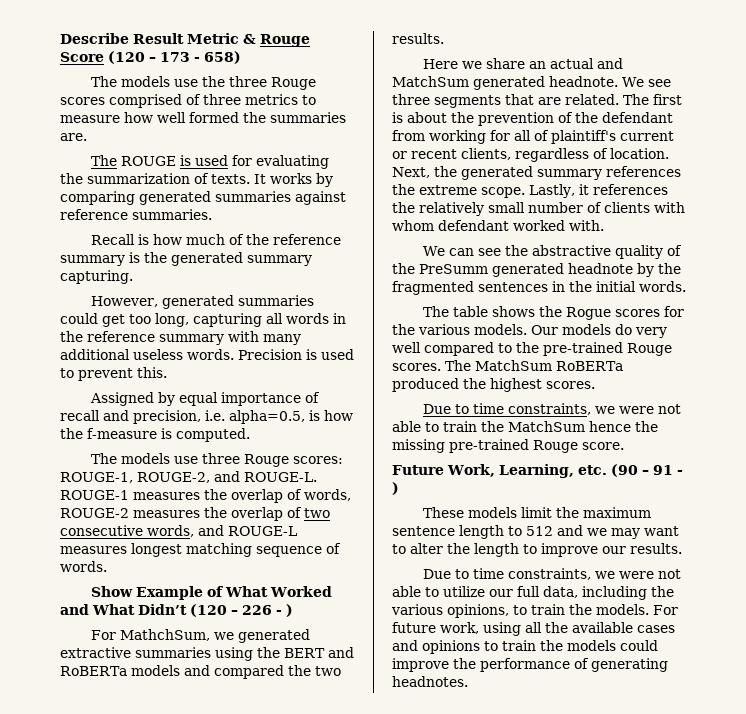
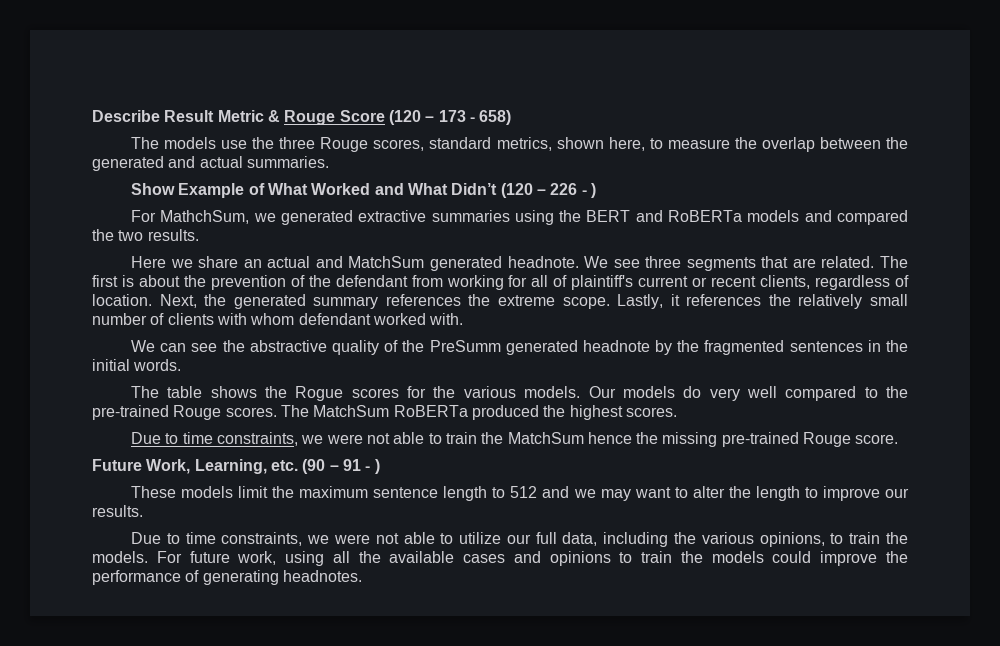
[60,94,316,108] [60,112,346,123] [60,133,87,141] [91,155,330,169] [60,173,333,187] [60,191,346,205] [60,209,212,220] [91,234,342,245] [60,252,312,266] [60,270,133,284] [91,295,315,309] [60,313,346,327] [60,331,301,345] [60,349,354,360] [60,367,167,381] [90,392,321,406] [60,410,353,424] [60,428,250,442] [91,453,344,467] [60,471,317,483] [60,489,351,503] [60,507,330,521] [60,525,297,537] [60,543,341,557] [60,561,107,572] scores comprised of three metrics to measure how well formed the summaries are. // The ROUGE is used for evaluating the summarization of texts. It works by comparing generated summaries against reference summaries. // Recall is how much of the reference summary is the generated summary capturing. // However, generated summaries could get too long, capturing all words in the reference summary with many additional useless words. Precision is used to prevent this. // Assigned by equal importance of recall and precision, i.e. alpha=0.5, is how the f-measure is computed. // The models use three Rouge scores: ROUGE-1, ROUGE-2, and ROUGE-L. ROUGE-1 measures the overlap of words, ROUGE-2 measures the overlap of two consecutive words, and ROUGE-L measures longest matching sequence of words. -> [373,137,908,152] [92,156,329,171] scores, standard metrics, shown here, to measure the overlap between the generated and actual summaries.

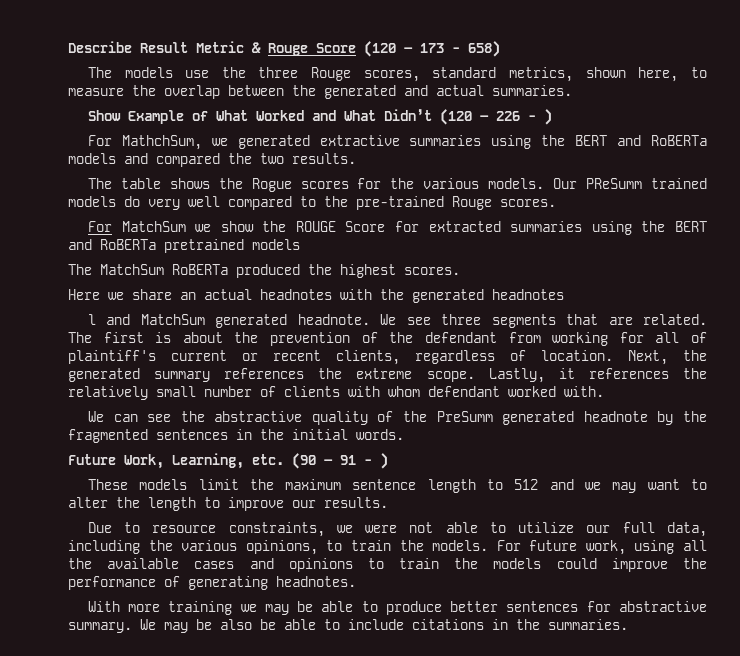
(199, 235) none -> [87,178,707,192] [68,196,556,210] [87,221,707,235] [68,239,300,253] [68,264,460,278] // The table shows the Rogue scores for the various models. Our PReSumm trained models do very well compared to the pre-trained Rouge scores. // For MatchSum we show the ROUGE Score for extracted summaries using the BERT and RoBERTa pretrained models // The MatchSum RoBERTa produced the highest scores.
(311, 262) none -> [260,289,564,303] [87,314,96,325] headnotes with the generated headnotes // l
[131,386,909,401] [92,405,677,420] [131,432,899,447] // The table shows the Rogue scores for the various models. Our models do very well compared to the pre-trained Rouge scores. The MatchSum RoBERTa produced the highest scores. // Due to time constraints, we were not able to train the MatchSum hence the missing pre-trained Rouge score. -> (404, 434) none
[185,532,216,544] time -> [152,525,217,533] resource
(362, 576) none -> [87,601,708,615] [68,619,628,633] // With more training we may be able to produce better sentences for abstractive summary. We may be also be able to include citations in the summaries.

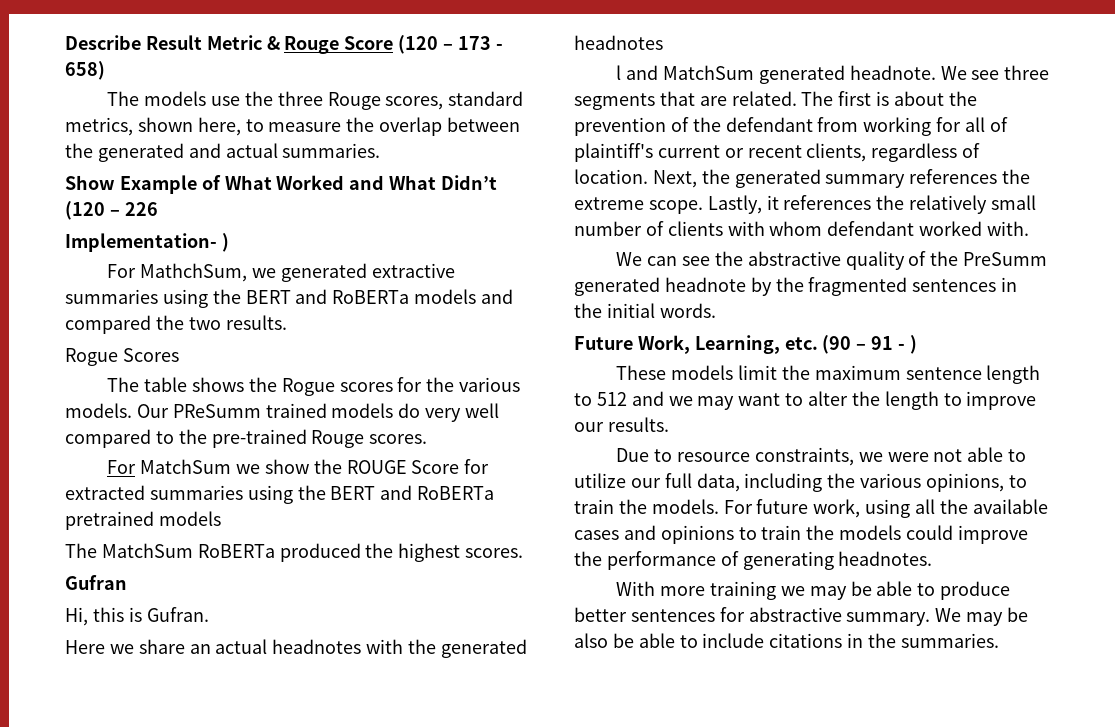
[527,115,536,121] - -> [65,233,217,252] // Implementation-
(356, 158) none -> [65,348,179,366] // Rogue Scores
(460, 271) none -> [65,575,127,590] [65,607,209,626] // Gufran // Hi, this is Gufran.

